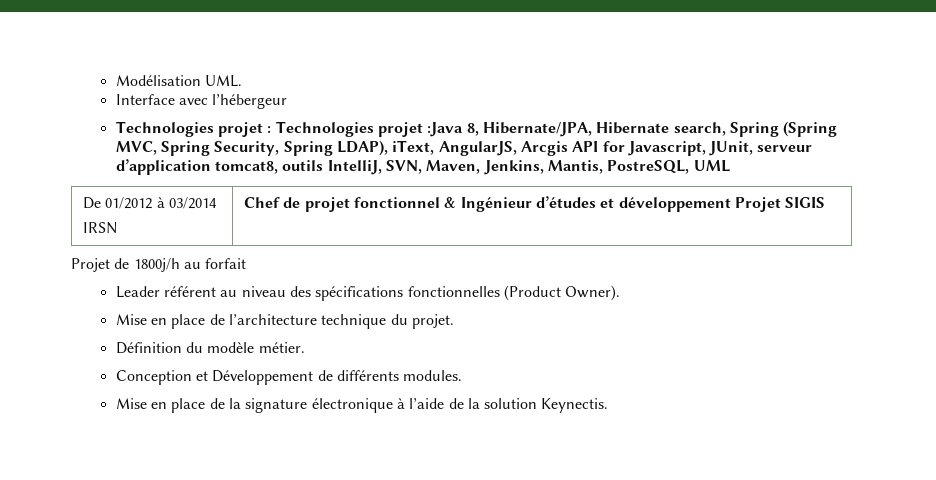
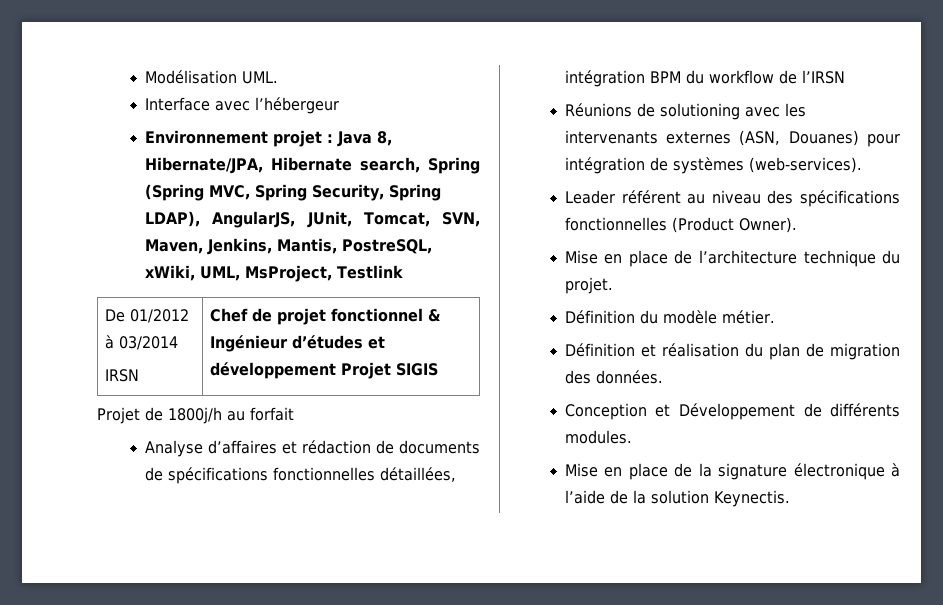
[115,121,214,137] Technologies -> [144,130,268,144] Environnement
[275,121,464,137] Technologies projet :Java -> [336,131,372,147] Java
[392,140,813,156] [115,159,382,175] iText, AngularJS, Arcgis API for Javascript, JUnit, serveur d’application tomcat8, outils IntelliJ, -> [212,211,430,228] AngularJS, JUnit, Tomcat,
[693,160,730,172] UML -> [144,265,403,282] xWiki, UML, MsProject, Testlink
(247, 263) none -> [144,440,481,457] [144,467,456,484] [564,70,845,87] [564,103,806,120] [564,130,900,147] [564,157,862,174] // Analyse d’affaires et rédaction de documents de spécifications fonctionnelles détaillées, intégration BPM du workflow de l’IRSN // Réunions de solutioning avec les intervenants externes (ASN, Douanes) pour intégration de systèmes (web-services).
(305, 347) none -> [564,343,900,360] [564,370,663,384] // Définition et réalisation du plan de migration des données.

